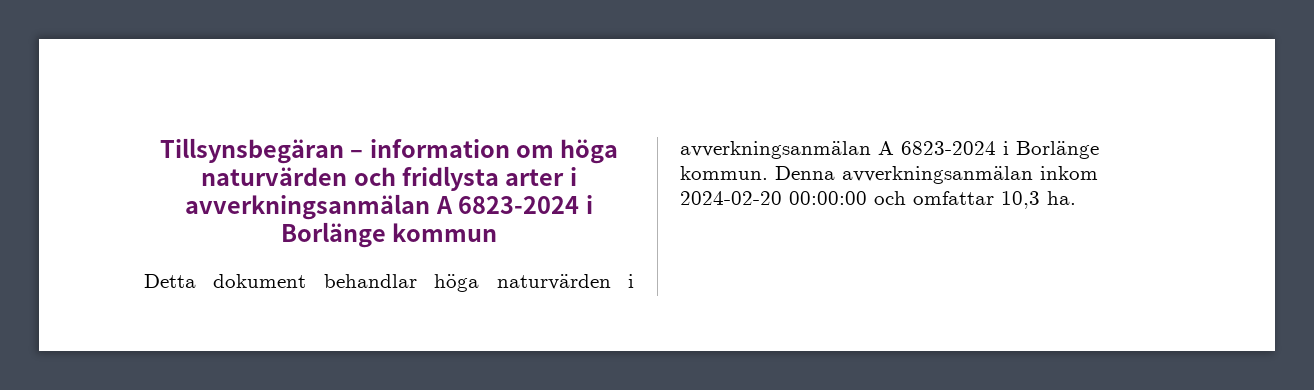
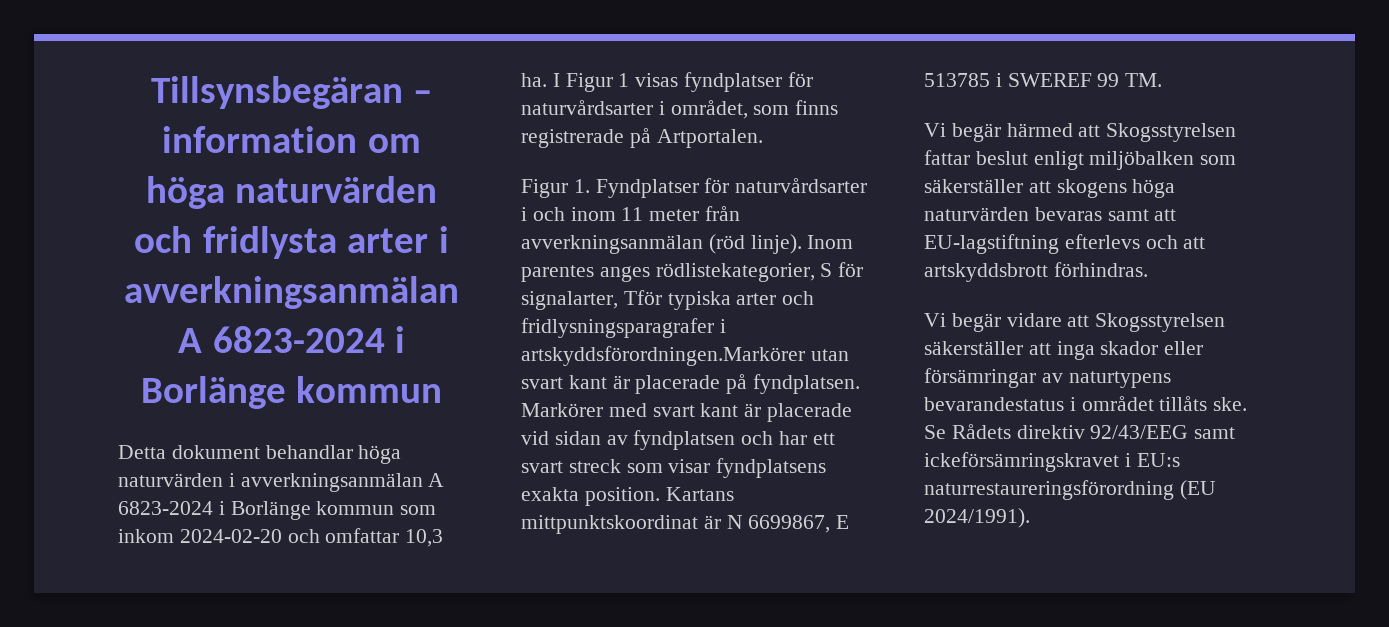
[680,166,1033,184] kommun. Denna avverkningsanmälan -> [316,501,437,515] kommun som
[789,191,867,205] 00:00:00 -> (282, 536) none
(1076, 198) none -> [552,72,813,92] [521,100,839,119] [521,128,763,148] [521,178,868,198] [521,206,741,221] [521,234,854,254] [521,262,864,282] [521,290,815,310] [521,318,726,338] [521,346,849,366] [521,374,861,394] [521,403,853,422] [521,430,835,450] [521,458,827,478] [521,487,734,506] [521,515,850,534] [924,73,1163,87] [924,123,1237,142] [924,150,1237,170] [924,179,1176,198] [924,207,1177,221] [924,234,1206,254] [924,262,1148,282] [924,313,1226,332] [924,341,1204,360] [924,368,1171,388] [924,396,1248,411] [924,424,1236,439] [924,452,1180,472] [924,480,1216,500] [924,508,1030,528] I Figur 1 visas fyndplatser för naturvårdsarter i området, som finns registrerade på Artportalen. // Figur 1. Fyndplatser för naturvårdsarter i och inom 11 meter från avverkningsanmälan (röd linje). Inom parentes anges rödlistekategorier, S för signalarter, Tför typiska arter och fridlysningsparagrafer i artskyddsförordningen.Markörer utan svart kant är placerade på fyndplatsen. Markörer med svart kant är placerade vid sidan av fyndplatsen och har ett svart streck som visar fyndplatsens exakta position. Kartans mittpunktskoordinat är N 6699867, E 513785 i SWEREF 99 TM. // Vi begär härmed att Skogsstyrelsen fattar beslut enligt miljöbalken som säkerställer att skogens höga naturvärden bevaras samt att EU-lagstiftning efterlevs och att artskyddsbrott förhindras. // Vi begär vidare att Skogsstyrelsen säkerställer att inga skador eller försämringar av naturtypens bevarandestatus i området tillåts ske. Se Rådets direktiv 92/43/EEG samt ickeförsämringskravet i EU:s naturrestaureringsförordning (EU 2024/1991).

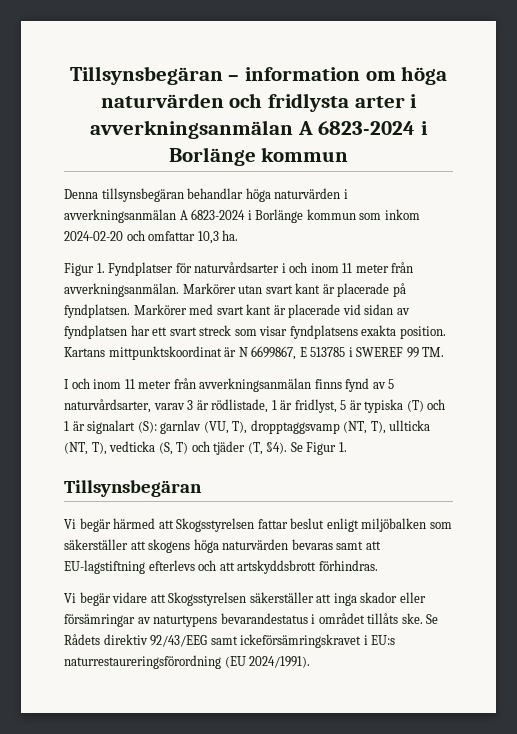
[118,445,260,459] Detta dokument -> [64,188,184,202] Denna tillsynsbegäran
[552,72,813,92] [521,100,839,119] [521,128,763,148] I Figur 1 visas fyndplatser för naturvårdsarter i området, som finns registrerade på Artportalen. -> (239, 235) none
[521,234,854,254] [521,262,864,282] [521,290,815,310] [521,318,726,338] [521,346,805,366] avverkningsanmälan (röd linje). Inom parentes anges rödlistekategorier, S för signalarter, Tför typiska arter och fridlysningsparagrafer i artskyddsförordningen.Markörer -> [64,283,236,297] avverkningsanmälan. Markörer
[741,431,774,445] och -> (127, 332) none
(1163, 80) none -> [64,378,395,392] [64,399,446,413] [64,420,431,434] [64,441,347,455] [64,480,202,497] // I och inom 11 meter från avverkningsanmälan finns fynd av 5 naturvårdsarter, varav 3 är rödlistade, 1 är fridlyst, 5 är typiska (T) och 1 är signalart (S): garnlav (VU, T), dropptaggsvamp (NT, T), ullticka (NT, T), vedticka (S, T) och tjäder (T, §4). Se Figur 1. // Tillsynsbegäran

